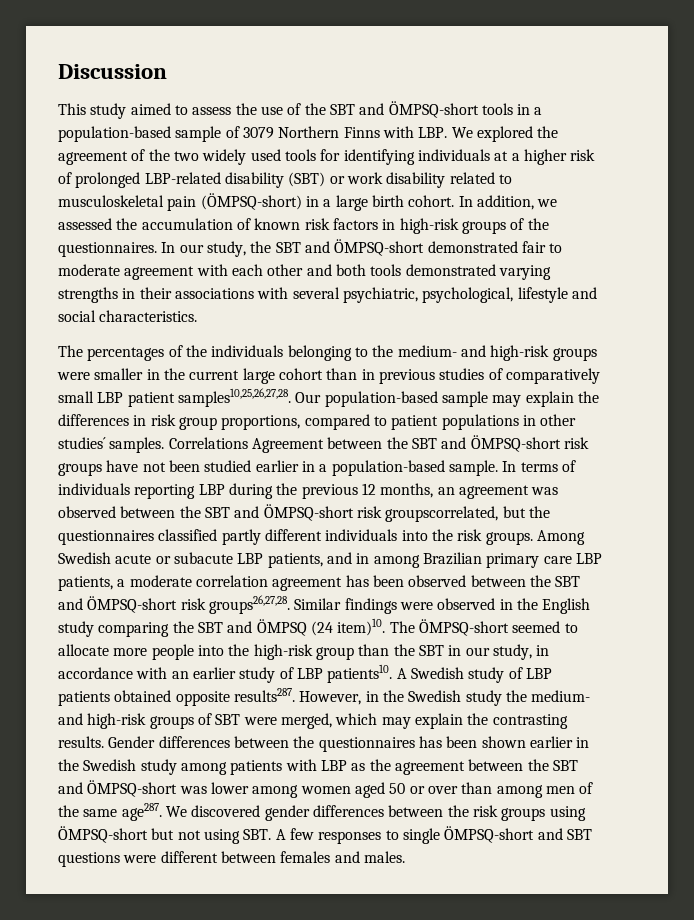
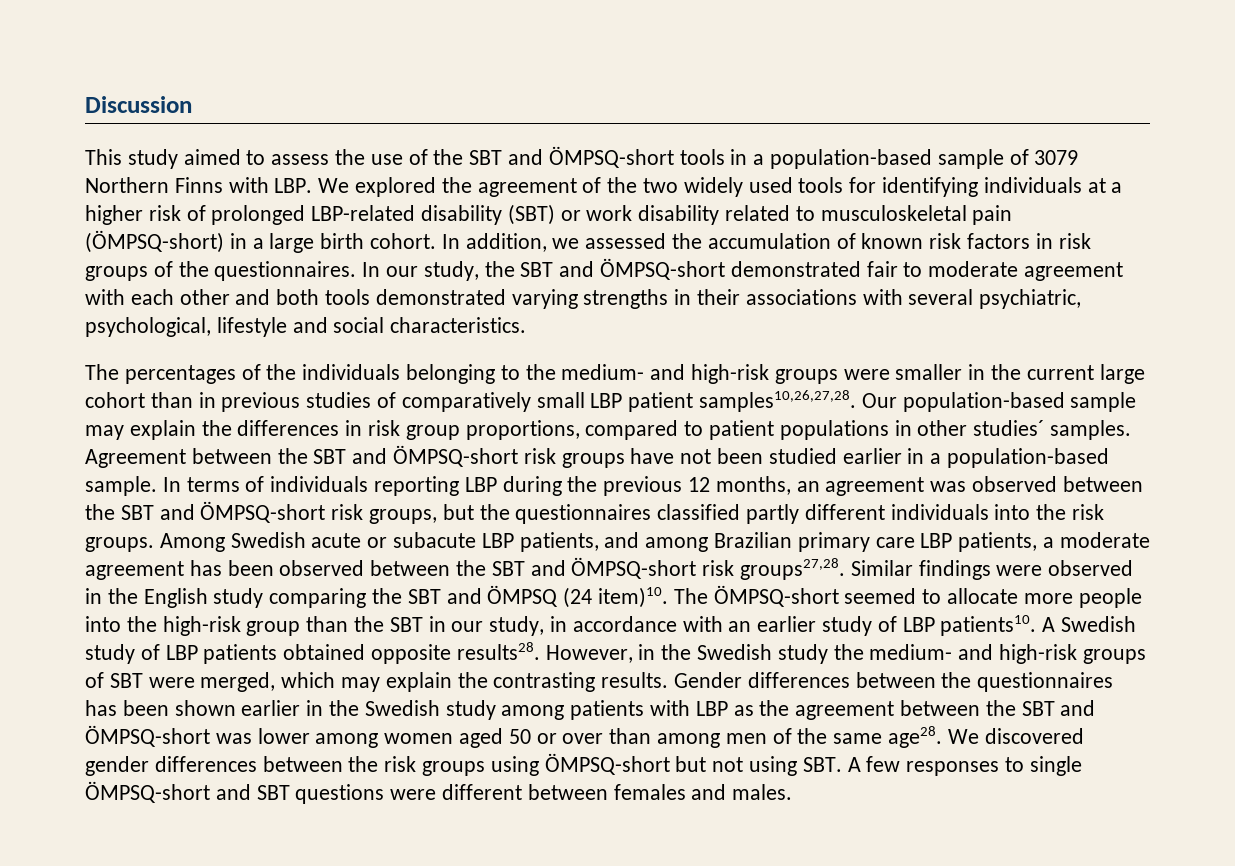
[399,218,459,234] high-risk -> [1058,233,1091,249] risk
[177,388,291,407] samples10,25,26,27,28. -> [699,390,857,412] samples10,26,27,28.
[168,437,248,449] Correlations -> (1132, 430) none
[385,506,499,522] groupscorrelated, -> [369,509,438,524] groups,
[356,553,370,564] in -> (640, 540) none
[195,575,268,587] correlation -> (1150, 540) none
[208,595,290,614] groups26,27,28. -> [740,558,846,580] groups27,28.
[233,688,295,702] results287. -> [456,642,540,660] results28.
[121,803,162,821] age287. -> [888,726,943,748] age28.

